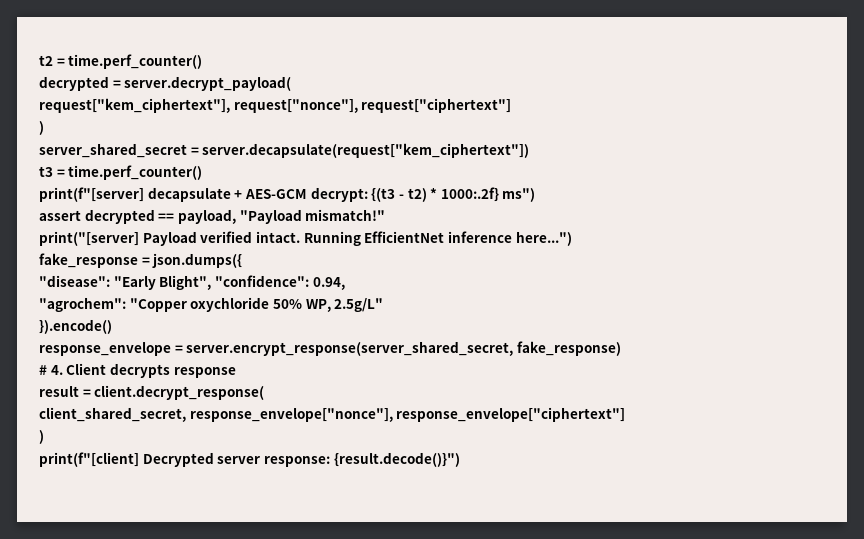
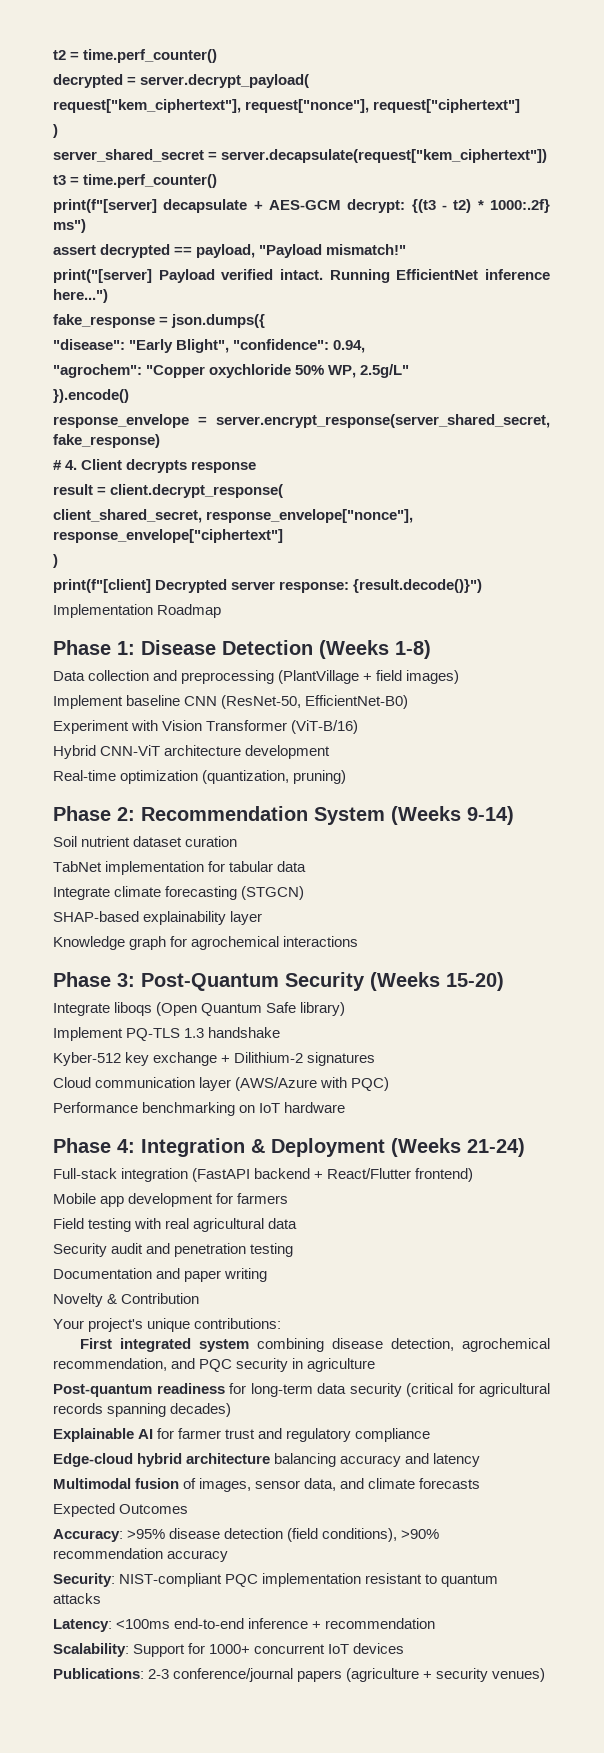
(460, 459) none -> [53,604,222,618] [53,640,431,659] [53,670,460,684] [53,695,409,709] [53,720,359,734] [53,745,331,759] [53,770,347,784] [53,806,514,825] [53,836,238,847] [53,861,307,875] [53,886,305,900] [53,911,263,925] [53,936,359,950] [53,972,504,991] [53,1002,346,1016] [53,1027,281,1041] [53,1052,376,1066] [53,1077,390,1091] [53,1102,346,1116] [53,1138,525,1157] [53,1168,474,1182] [53,1193,289,1207] [53,1218,298,1232] [53,1243,294,1257] [53,1268,268,1282] [53,1293,200,1307] [53,1318,282,1332] [80,1338,550,1352] [53,1358,376,1372] [53,1383,550,1397] [53,1403,232,1417] [53,1428,431,1442] [53,1453,481,1467] [53,1478,481,1492] [53,1503,189,1517] [53,1528,440,1542] [53,1548,229,1562] [53,1573,499,1587] [53,1593,101,1604] [53,1618,436,1632] [53,1643,405,1657] [53,1668,546,1682] // Implementation Roadmap // Phase 1: Disease Detection (Weeks 1-8) // Data collection and preprocessing (PlantVillage + field images) // Implement baseline CNN (ResNet-50, EfficientNet-B0) // Experiment with Vision Transformer (ViT-B/16) // Hybrid CNN-ViT architecture development // Real-time optimization (quantization, pruning) // Phase 2: Recommendation System (Weeks 9-14) // Soil nutrient dataset curation // TabNet implementation for tabular data // Integrate climate forecasting (STGCN) // SHAP-based explainability layer // Knowledge graph for agrochemical interactions // Phase 3: Post-Quantum Security (Weeks 15-20) // Integrate liboqs (Open Quantum Safe library) // Implement PQ-TLS 1.3 handshake // Kyber-512 key exchange + Dilithium-2 signatures // Cloud communication layer (AWS/Azure with PQC) // Performance benchmarking on IoT hardware // Phase 4: Integration & Deployment (Weeks 21-24) // Full-stack integration (FastAPI backend + React/Flutter frontend) // Mobile app development for farmers // Field testing with real agricultural data // Security audit and penetration testing // Documentation and paper writing // Novelty & Contribution // Your project's unique contributions: // First integrated system combining disease detection, agrochemical recommendation, and PQC security in agriculture // Post-quantum readiness for long-term data security (critical for agricultural records spanning decades) // Explainable AI for farmer trust and regulatory compliance // Edge-cloud hybrid architecture balancing accuracy and latency // Multimodal fusion of images, sensor data, and climate forecasts // Expected Outcomes // Accuracy: >95% disease detection (field conditions), >90% recommendation accuracy // Security: NIST-compliant PQC implementation resistant to quantum attacks // Latency: <100ms end-to-end inference + recommendation // Scalability: Support for 1000+ concurrent IoT devices // Publications: 2-3 conference/journal papers (agriculture + security venues)

